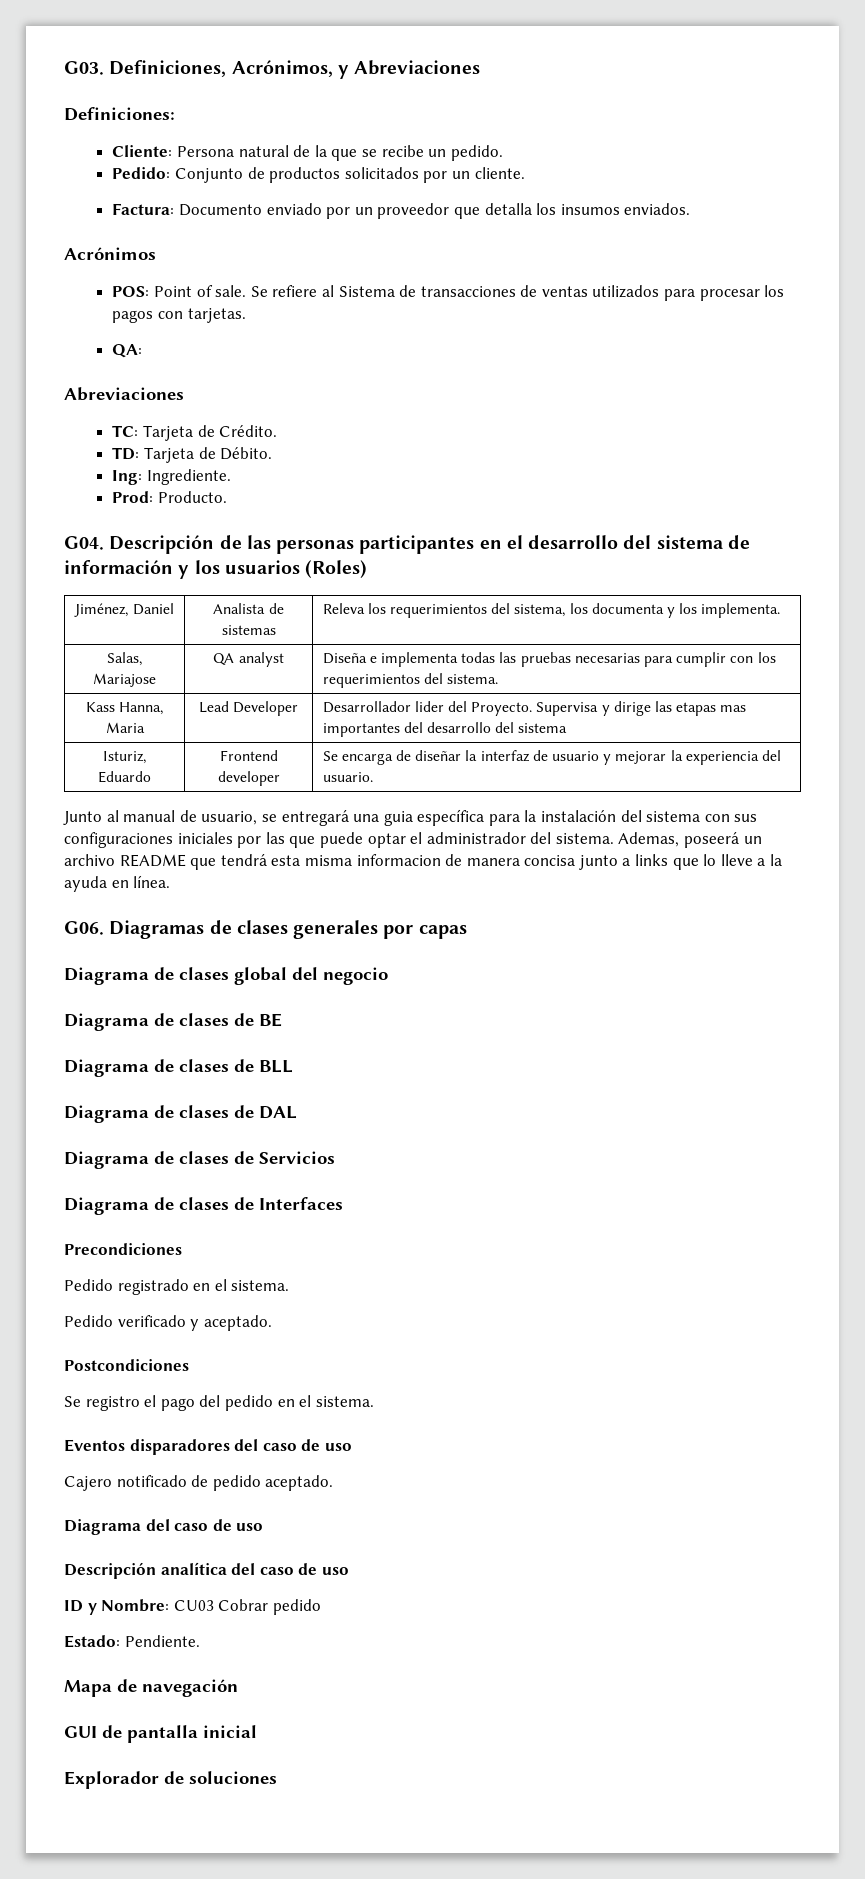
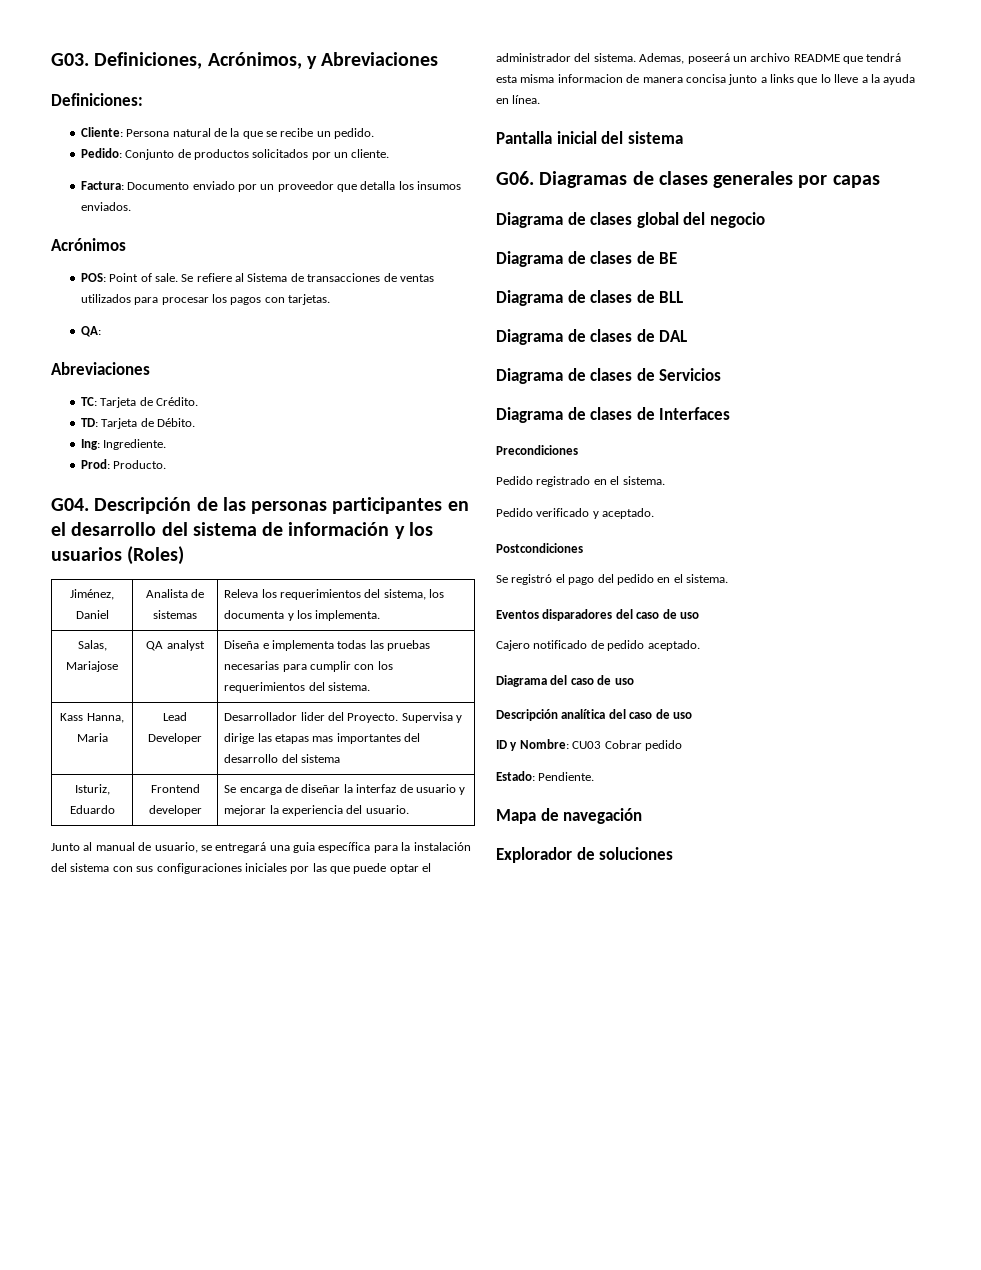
(171, 881) none -> [496,131,683,144] // Pantalla inicial del sistema
[85,1396,140,1411] registro -> [511,574,553,585] registró
[64,1725,257,1743] // GUI de pantalla inicial -> (643, 816) none

